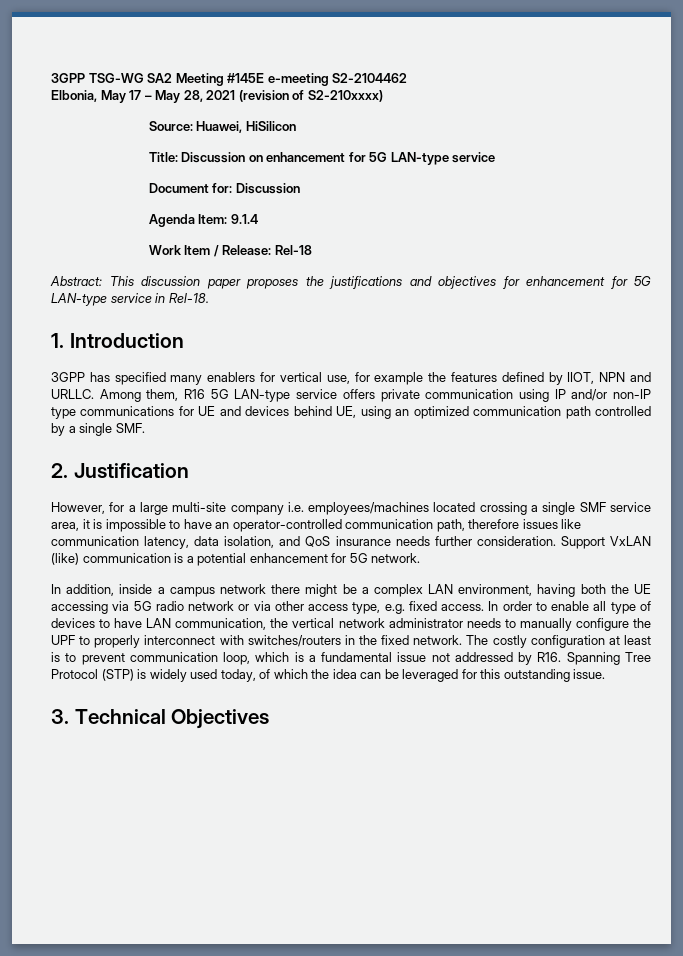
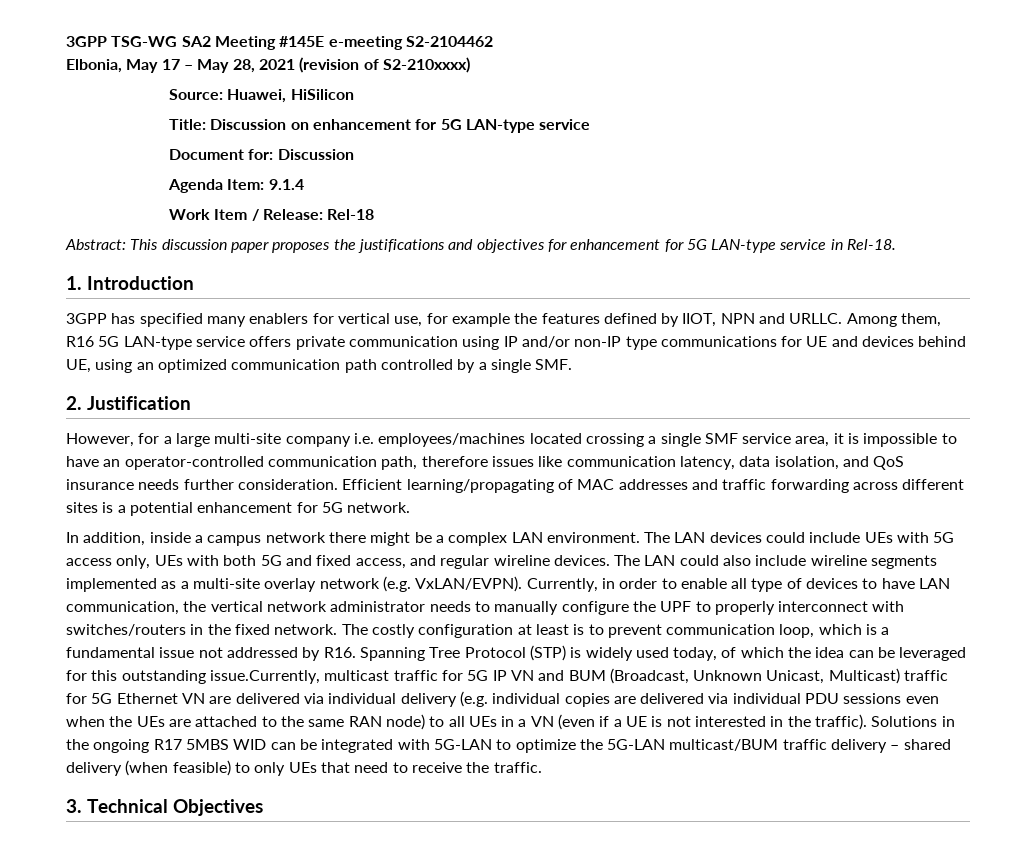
[560,536,651,549] [51,553,171,565] Support VxLAN (like) communication -> [342,479,965,493] [66,502,98,513] Efficient learning/propagating of MAC addresses and traffic forwarding across different sites
[458,584,651,597] [51,601,499,614] environment, having both the UE accessing via 5G radio network or via other access type, e.g. fixed access. In -> [546,532,955,543] [66,555,938,569] [66,576,615,592] environment. The LAN devices could include UEs with 5G access only, UEs with both 5G and fixed access, and regular wireline devices. The LAN could also include wireline segments implemented as a multi-site overlay network (e.g. VxLAN/EVPN). Currently, in
[573,669,606,679] issue. -> [209,668,949,684] [66,691,939,707] [66,714,955,730] [66,739,951,753] [66,760,542,776] issue.Currently, multicast traffic for 5G IP VN and BUM (Broadcast, Unknown Unicast, Multicast) traffic for 5G Ethernet VN are delivered via individual delivery (e.g. individual copies are delivered via individual PDU sessions even when the UEs are attached to the same RAN node) to all UEs in a VN (even if a UE is not interested in the traffic). Solutions in the ongoing R17 5MBS WID can be integrated with 5G-LAN to optimize the 5G-LAN multicast/BUM traffic delivery – shared delivery (when feasible) to only UEs that need to receive the traffic.

